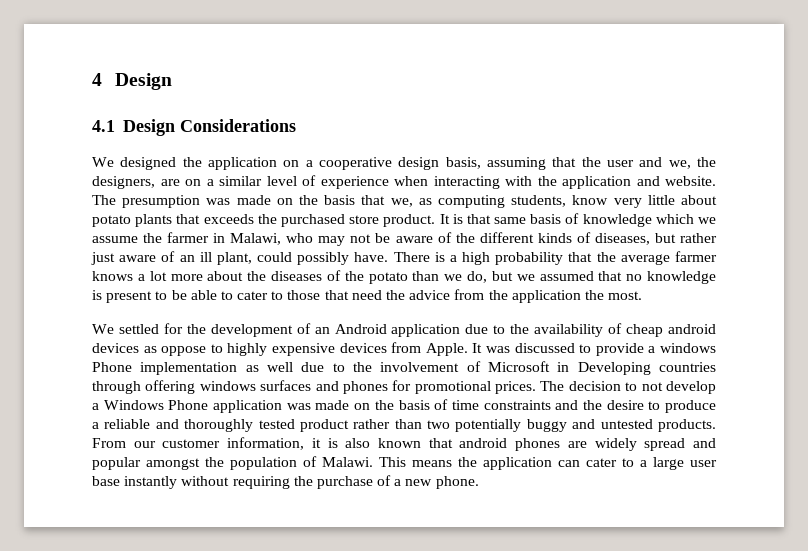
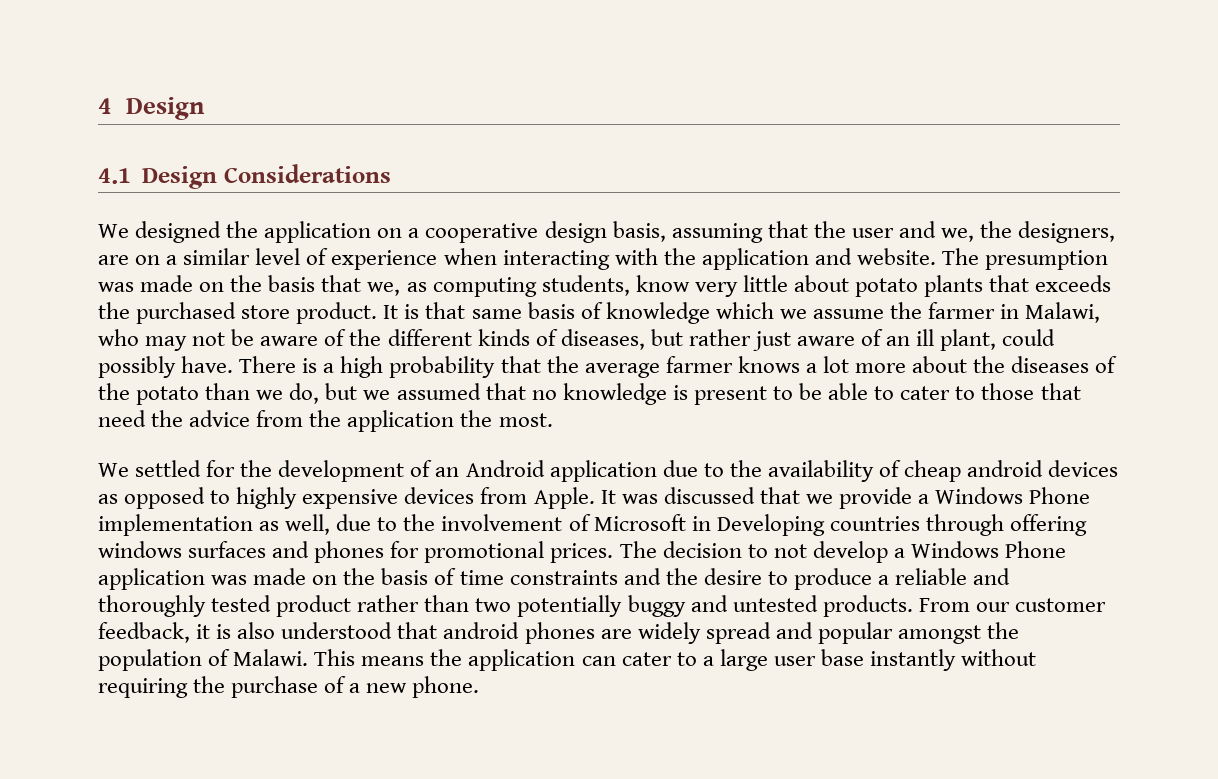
[161,346,207,356] oppose -> [124,487,206,509] opposed
[579,344,592,353] to -> [759,487,833,504] that we
[660,343,717,353] windows -> [935,487,1024,504] Windows
[267,362,293,372] well -> [285,514,331,535] well,
[227,437,305,450] information, -> [98,622,190,643] feedback,
[378,438,422,448] known -> [281,622,393,639] understood

